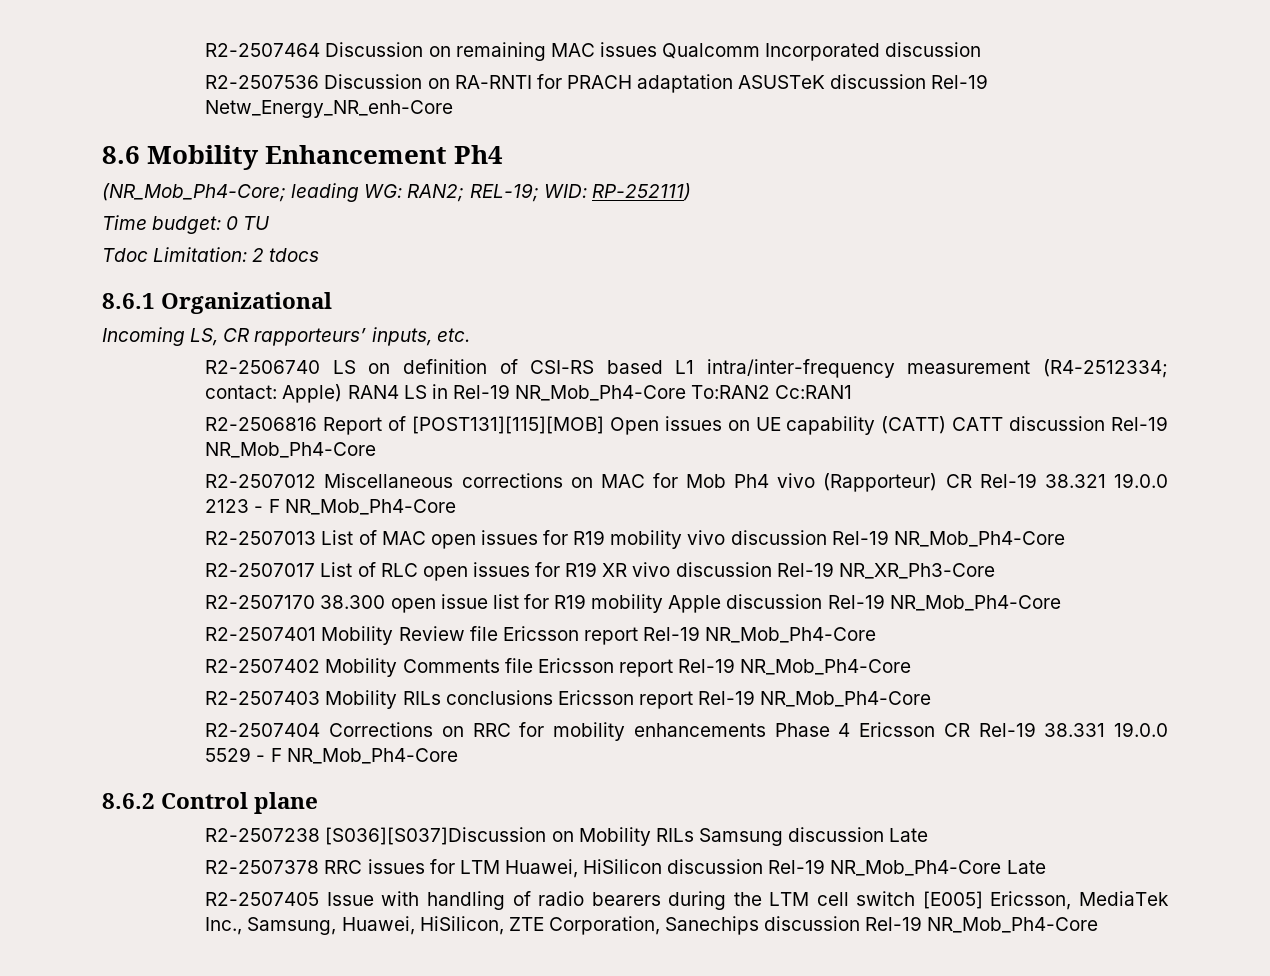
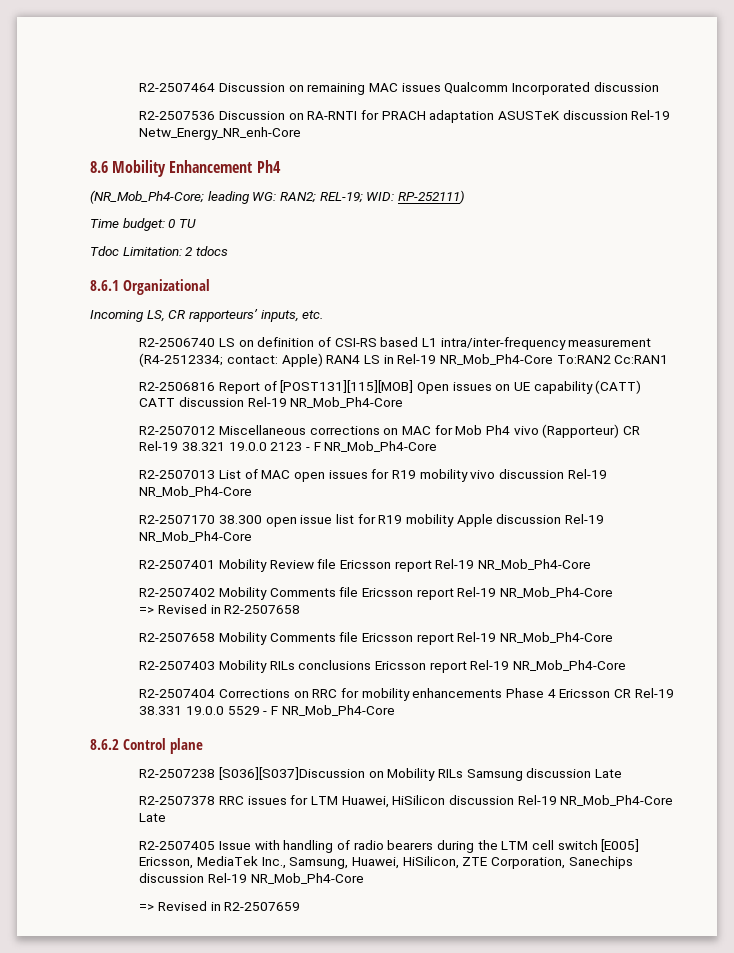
[205,562,995,581] // R2-2507017 List of RLC open issues for R19 XR vivo discussion Rel-19 NR_XR_Ph3-Core -> (253, 491) none
(912, 667) none -> [139,604,301,614] [139,632,613,645] // => Revised in R2-2507658 // R2-2507658 Mobility Comments file Ericsson report Rel-19 NR_Mob_Ph4-Core
(1099, 925) none -> [139,901,301,911] // => Revised in R2-2507659

